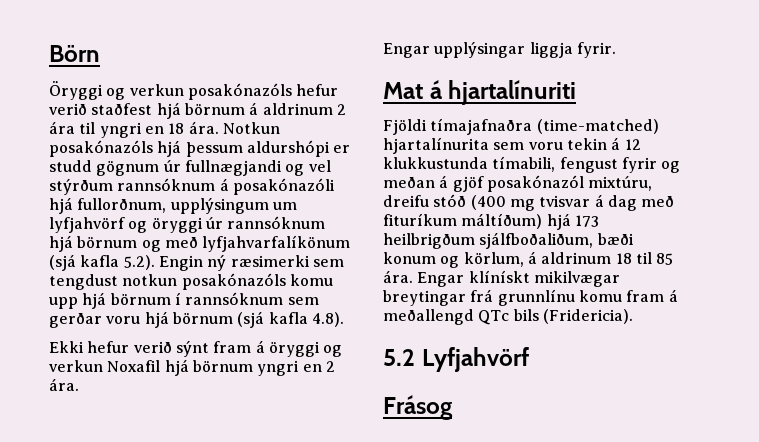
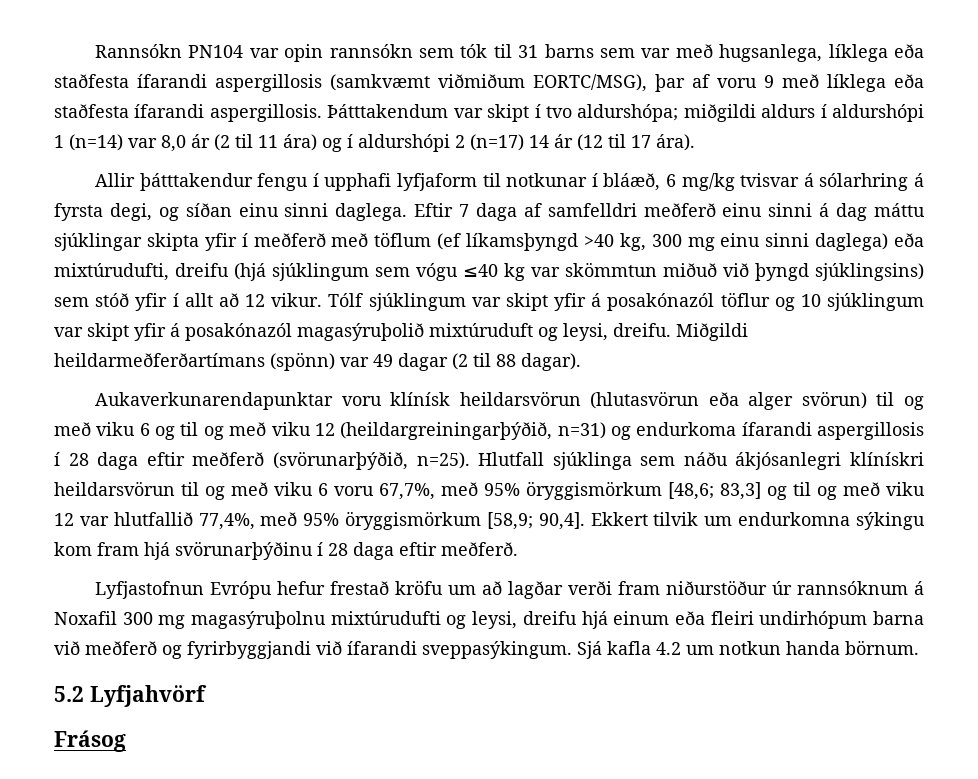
[49,45,100,62] [49,81,339,100] [49,102,346,119] [49,121,280,138] [49,140,351,157] [49,160,331,176] [49,178,335,195] [49,197,297,214] [49,216,326,233] [49,235,351,252] [49,254,344,271] [49,273,333,290] [49,292,319,309] [49,311,344,328] [49,340,343,357] [49,359,335,376] [49,378,79,391] [383,41,616,58] [383,80,577,105] [383,118,659,135] [383,137,641,154] [383,156,681,173] [383,175,653,192] [383,194,675,211] [383,213,599,230] [383,232,634,249] [383,251,674,268] [383,270,620,287] [383,289,678,306] [383,309,633,325] Börn // Öryggi og verkun posakónazóls hefur verið staðfest hjá börnum á aldrinum 2 ára til yngri en 18 ára. Notkun posakónazóls hjá þessum aldurshópi er studd gögnum úr fullnægjandi og vel stýrðum rannsóknum á posakónazóli hjá fullorðnum, upplýsingum um lyfjahvörf og öryggi úr rannsóknum hjá börnum og með lyfjahvarfalíkönum (sjá kafla 5.2). Engin ný ræsimerki sem tengdust notkun posakónazóls komu upp hjá börnum í rannsóknum sem gerðar voru hjá börnum (sjá kafla 4.8). // Ekki hefur verið sýnt fram á öryggi og verkun Noxafil hjá börnum yngri en 2 ára. // Engar upplýsingar liggja fyrir. // Mat á hjartalínuriti // Fjöldi tímajafnaðra (time-matched) hjartalínurita sem voru tekin á 12 klukkustunda tímabili, fengust fyrir og meðan á gjöf posakónazól mixtúru, dreifu stóð (400 mg tvisvar á dag með fituríkum máltíðum) hjá 173 heilbrigðum sjálfboðaliðum, bæði konum og körlum, á aldrinum 18 til 85 ára. Engar klínískt mikilvægar breytingar frá grunnlínu komu fram á meðallengd QTc bils (Fridericia). -> [95,44,924,62] [54,74,924,92] [54,104,924,122] [54,134,695,152] [95,173,925,191] [54,203,925,221] [54,232,924,251] [54,262,924,281] [54,292,924,311] [54,323,748,341] [54,352,581,371] [95,391,925,410] [54,422,925,440] [54,451,925,470] [54,481,925,500] [54,511,925,530] [54,541,518,560] [95,580,925,599] [54,611,925,629] [54,640,919,659] Rannsókn PN104 var opin rannsókn sem tók til 31 barns sem var með hugsanlega, líklega eða staðfesta ífarandi aspergillosis (samkvæmt viðmiðum EORTC/MSG), þar af voru 9 með líklega eða staðfesta ífarandi aspergillosis. Þátttakendum var skipt í tvo aldurshópa; miðgildi aldurs í aldurshópi 1 (n=14) var 8,0 ár (2 til 11 ára) og í aldurshópi 2 (n=17) 14 ár (12 til 17 ára). // Allir þátttakendur fengu í upphafi lyfjaform til notkunar í bláæð, 6 mg/kg tvisvar á sólarhring á fyrsta degi, og síðan einu sinni daglega. Eftir 7 daga af samfelldri meðferð einu sinni á dag máttu sjúklingar skipta yfir í meðferð með töflum (ef líkamsþyngd >40 kg, 300 mg einu sinni daglega) eða mixtúrudufti, dreifu (hjá sjúklingum sem vógu ≤40 kg var skömmtun miðuð við þyngd sjúklingsins) sem stóð yfir í allt að 12 vikur. Tólf sjúklingum var skipt yfir á posakónazól töflur og 10 sjúklingum var skipt yfir á posakónazól magasýruþolið mixtúruduft og leysi, dreifu. Miðgildi heildarmeðferðartímans (spönn) var 49 dagar (2 til 88 dagar). // Aukaverkunarendapunktar voru klínísk heildarsvörun (hlutasvörun eða alger svörun) til og með viku 6 og til og með viku 12 (heildargreiningarþýðið, n=31) og endurkoma ífarandi aspergillosis í 28 daga eftir meðferð (svörunarþýðið, n=25). Hlutfall sjúklinga sem náðu ákjósanlegri klínískri heildarsvörun til og með viku 6 voru 67,7%, með 95% öryggismörkum [48,6; 83,3] og til og með viku 12 var hlutfallið 77,4%, með 95% öryggismörkum [58,9; 90,4]. Ekkert tilvik um endurkomna sýkingu kom fram hjá svörunarþýðinu í 28 daga eftir meðferð. // Lyfjastofnun Evrópu hefur frestað kröfu um að lagðar verði fram niðurstöður úr rannsóknum á Noxafil 300 mg magasýruþolnu mixtúrudufti og leysi, dreifu hjá einum eða fleiri undirhópum barna við meðferð og fyrirbyggjandi við ífarandi sveppasýkingum. Sjá kafla 4.2 um notkun handa börnum.

